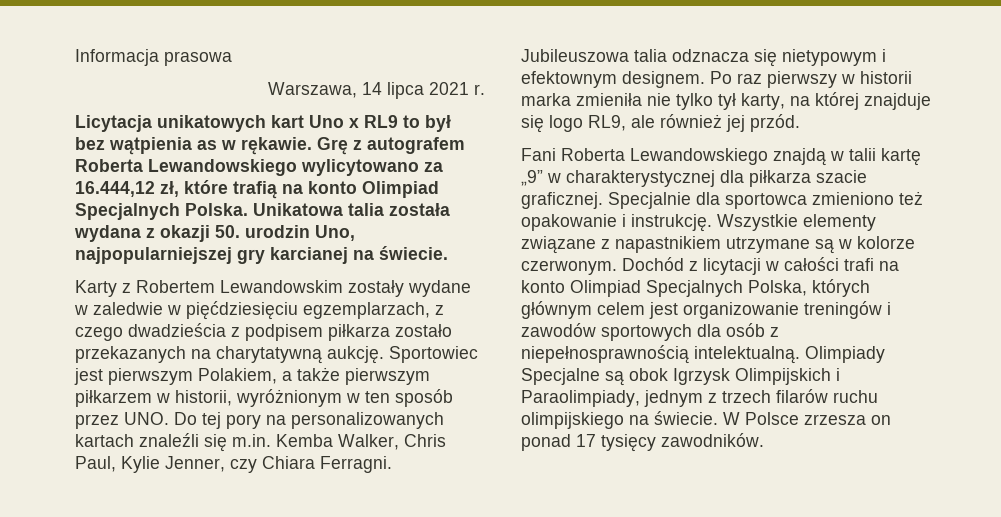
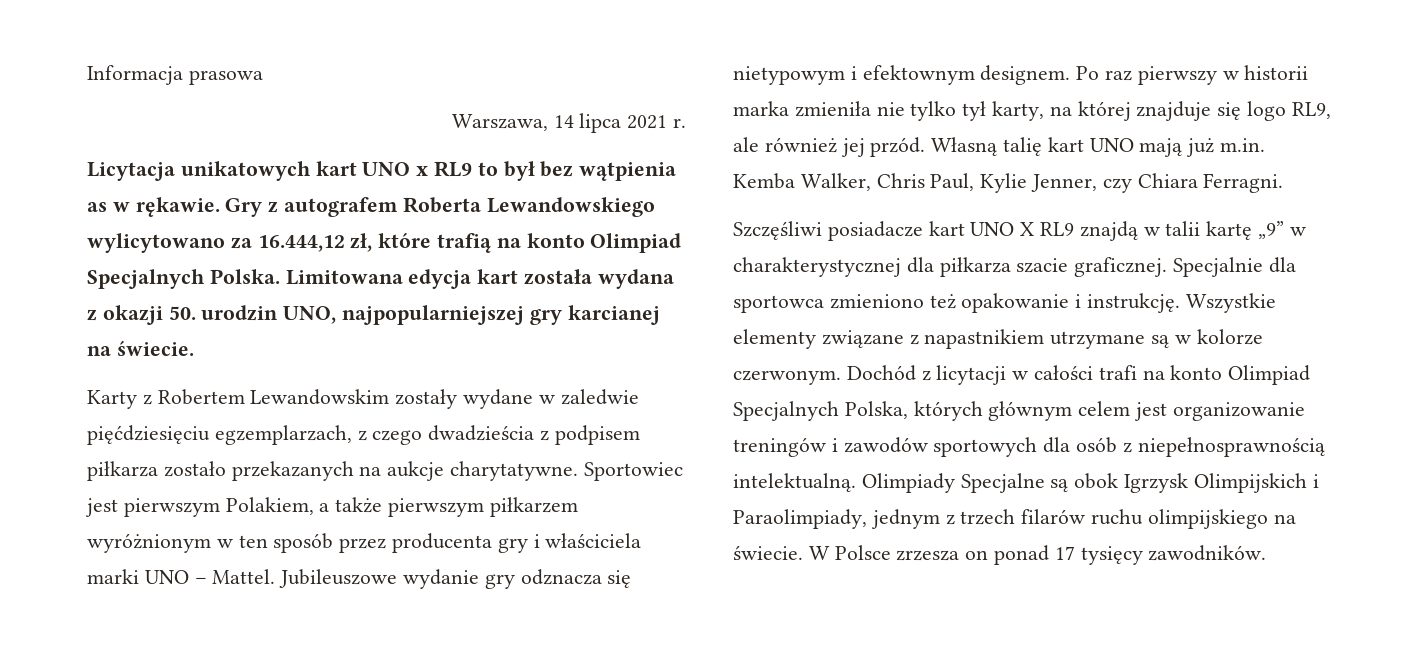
[309,115,344,128] Uno -> [362,162,411,176] UNO
[317,137,348,155] Grę -> [225,198,263,217] Gry
[253,203,384,216] Unikatowa talia -> [285,269,519,289] Limitowana edycja kart
[315,225,355,241] Uno, -> [283,306,337,324] UNO,
[167,305,181,315] w -> (639, 397) none
[216,346,384,364] charytatywną aukcję. -> [387,461,579,481] aukcje charytatywne.
[156,390,232,406] w historii, -> (578, 507) none
[124,412,444,429] [75,433,446,452] [75,456,392,473] [521,49,667,62] UNO. Do tej pory na personalizowanych kartach znaleźli się m.in. Kemba Walker, Chris Paul, Kylie Jenner, czy Chiara Ferragni. Jubileuszowa talia -> [392,533,642,553] [87,569,515,589] producenta gry i właściciela marki UNO – Mattel. Jubileuszowe wydanie gry
[521,148,768,165] // Fani Roberta Lewandowskiego -> [931,137,1266,157] [733,173,1284,193] [733,221,1075,241] Własną talię kart UNO mają już m.in. Kemba Walker, Chris Paul, Kylie Jenner, czy Chiara Ferragni. // Szczęśliwi posiadacze kart UNO X RL9

